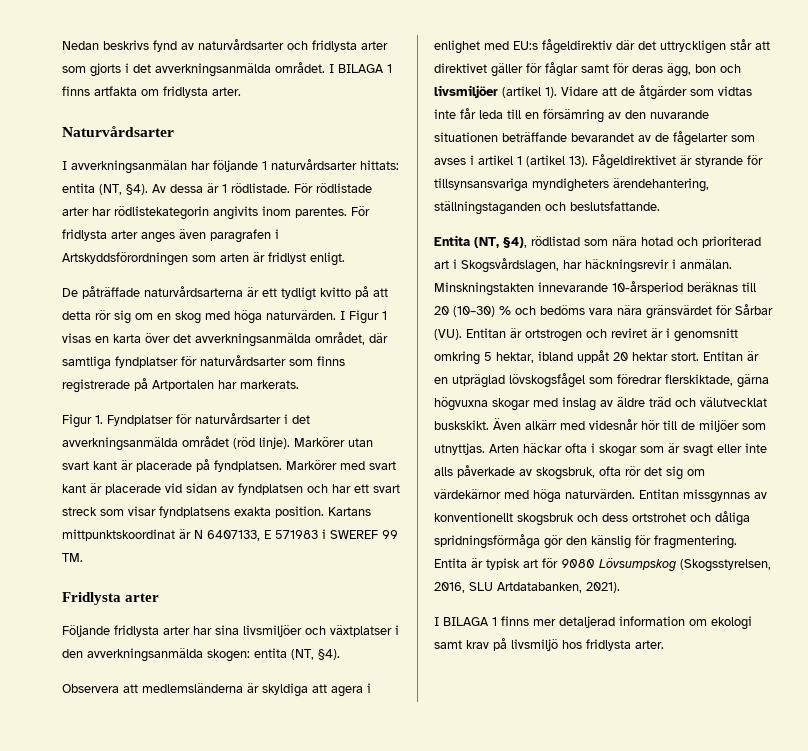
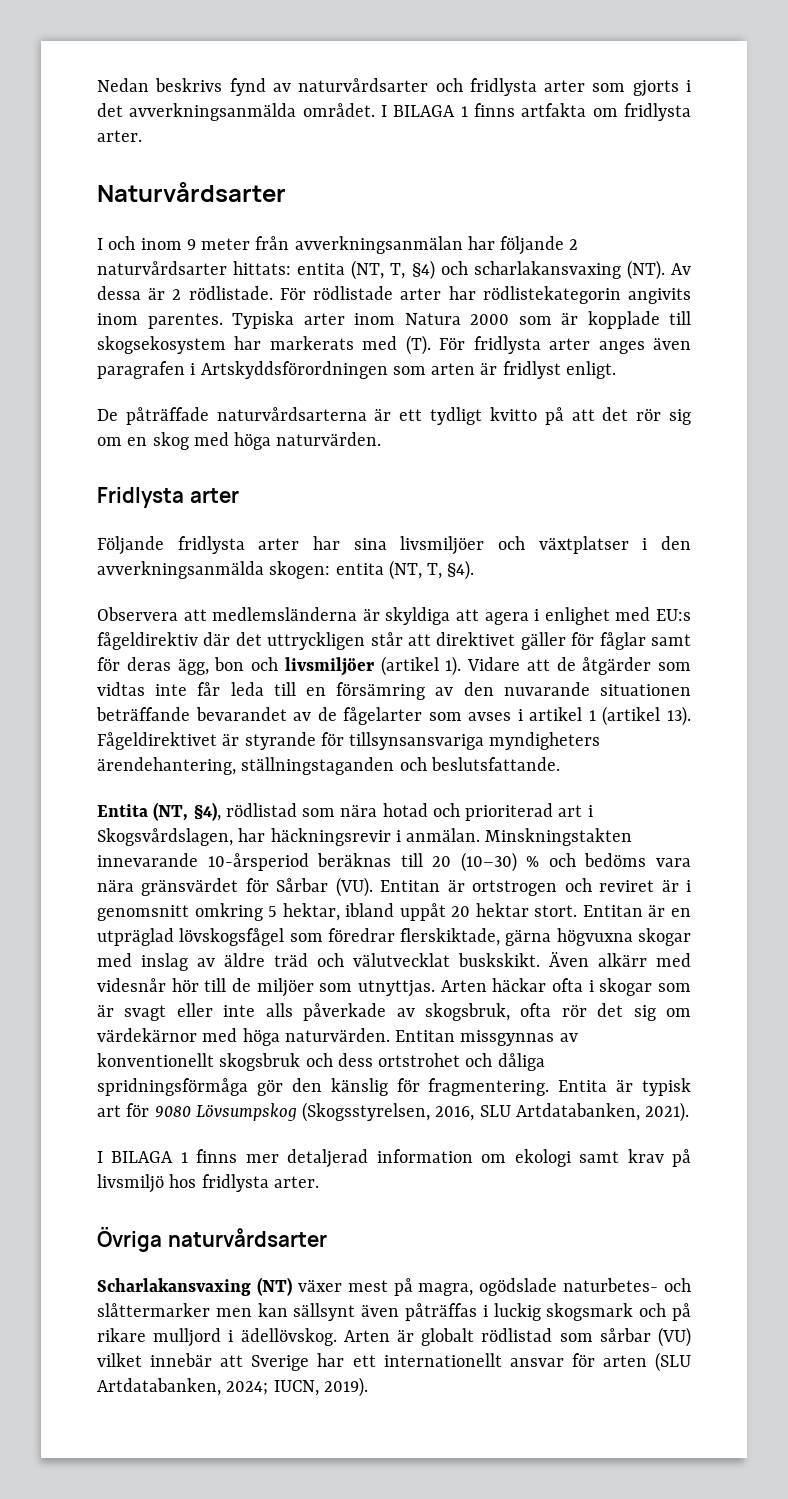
(67, 165) none -> [108,236,290,250] och inom 9 meter från
[262,161,267,170] 1 -> [569,239,579,250] 2
[126,184,148,195] §4). -> [390,260,665,280] T, §4) och scharlakansvaxing (NT).
[222,184,227,193] 1 -> [172,289,182,300] 2
(347, 212) none -> [232,311,691,329] [97,335,431,355] Typiska arter inom Natura 2000 som är kopplade till skogsekosystem har markerats med (T).
[62,311,91,320] detta -> [602,407,629,421] det
[340,310,387,324] [62,332,388,347] [62,355,345,370] [62,378,299,393] [62,413,310,428] [62,436,373,451] [62,459,396,472] [62,483,400,495] [62,506,371,518] [62,529,398,541] [62,553,83,562] I Figur 1 visas en karta över det avverkningsanmälda området, där samtliga fyndplatser för naturvårdsarter som finns registrerade på Artportalen har markerats. // Figur 1. Fyndplatser för naturvårdsarter i det avverkningsanmälda området (röd linje). Markörer utan svart kant är placerade på fyndplatsen. Markörer med svart kant är placerade vid sidan av fyndplatsen och har ett svart streck som visar fyndplatsens exakta position. Kartans mittpunktskoordinat är N 6407133, E 571983 i SWEREF 99 TM. -> (382, 439) none
(314, 654) none -> [427,563,443,579] T,
(664, 644) none -> [97,1227,327,1252] [97,1277,691,1296] [97,1303,691,1321] [97,1327,691,1347] [97,1352,692,1372] [97,1377,368,1397] // Övriga naturvårdsarter // Scharlakansvaxing (NT) växer mest på magra, ogödslade naturbetes- och slåttermarker men kan sällsynt även påträffas i luckig skogsmark och på rikare mulljord i ädellövskog. Arten är globalt rödlistad som sårbar (VU) vilket innebär att Sverige har ett internationellt ansvar för arten (SLU Artdatabanken, 2024; IUCN, 2019).

